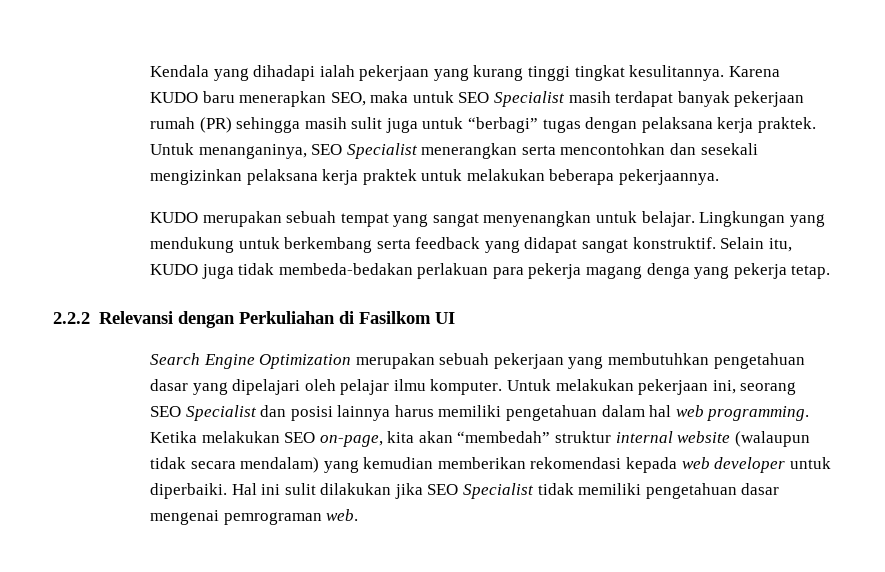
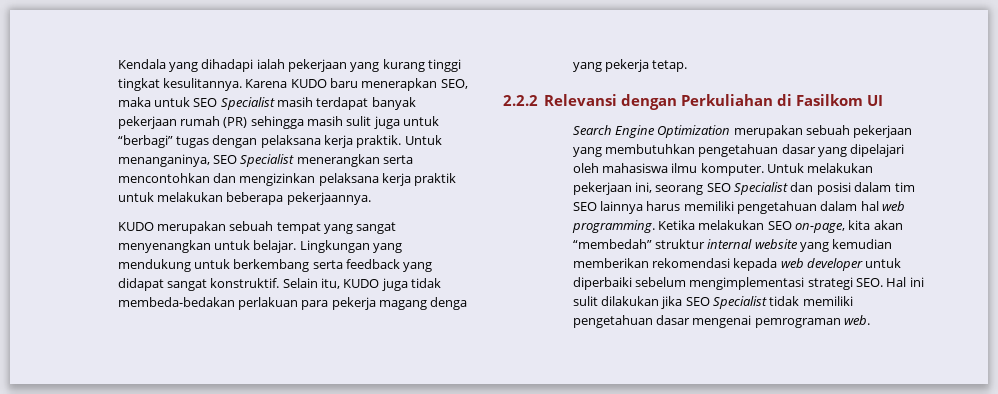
[758,117,817,133] praktek. -> [356,135,402,148] praktik.
[700,143,758,155] sesekali -> (236, 178) none
[362,169,417,185] praktek -> [414,173,457,186] praktik
[340,379,390,395] pelajar -> [601,163,668,173] mahasiswa
(333, 413) none -> [854,182,915,192] [572,202,597,211] dalam tim SEO
[734,431,810,447] [149,457,320,473] (walaupun tidak secara mendalam) -> (798, 244) none
[149,483,227,499] diperbaiki. -> [572,277,884,290] diperbaiki sebelum mengimplementasi strategi SEO.

